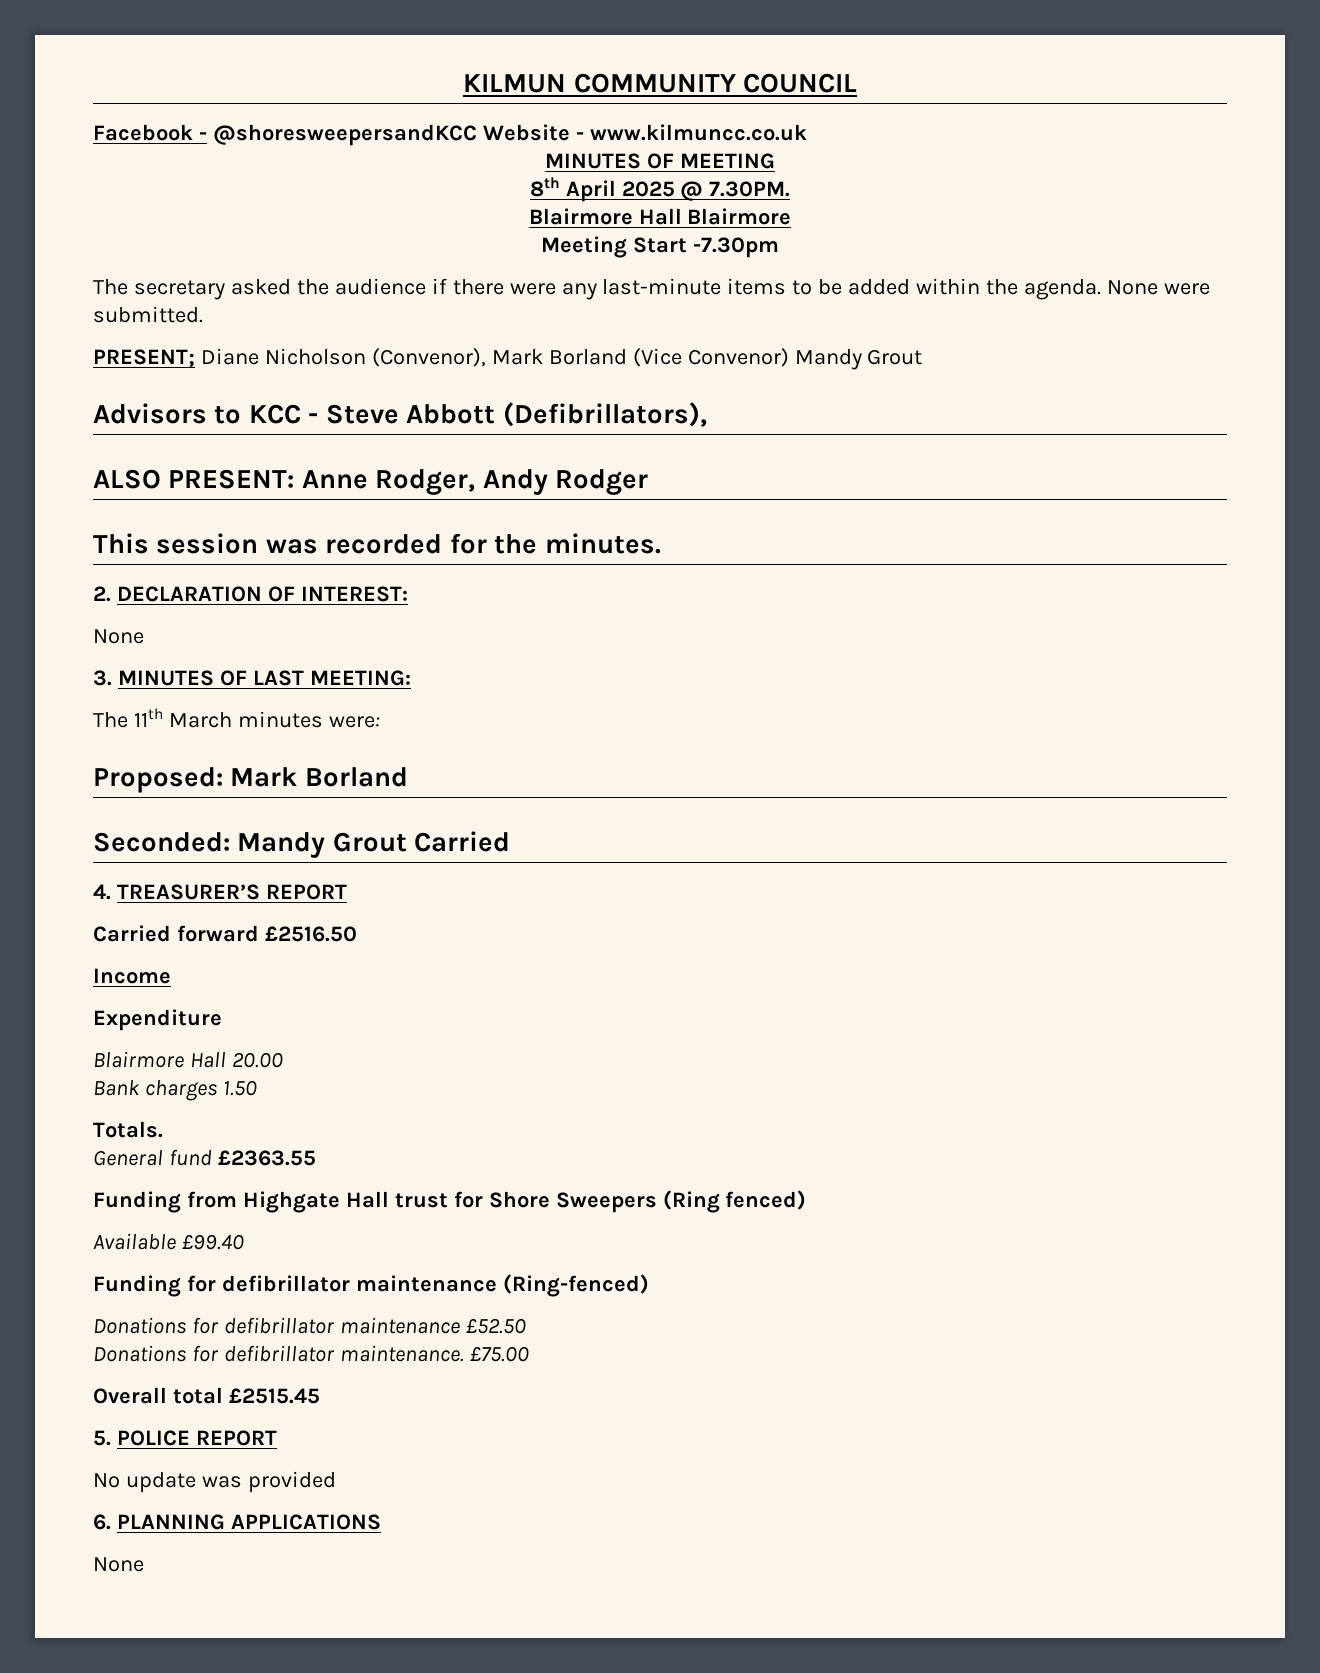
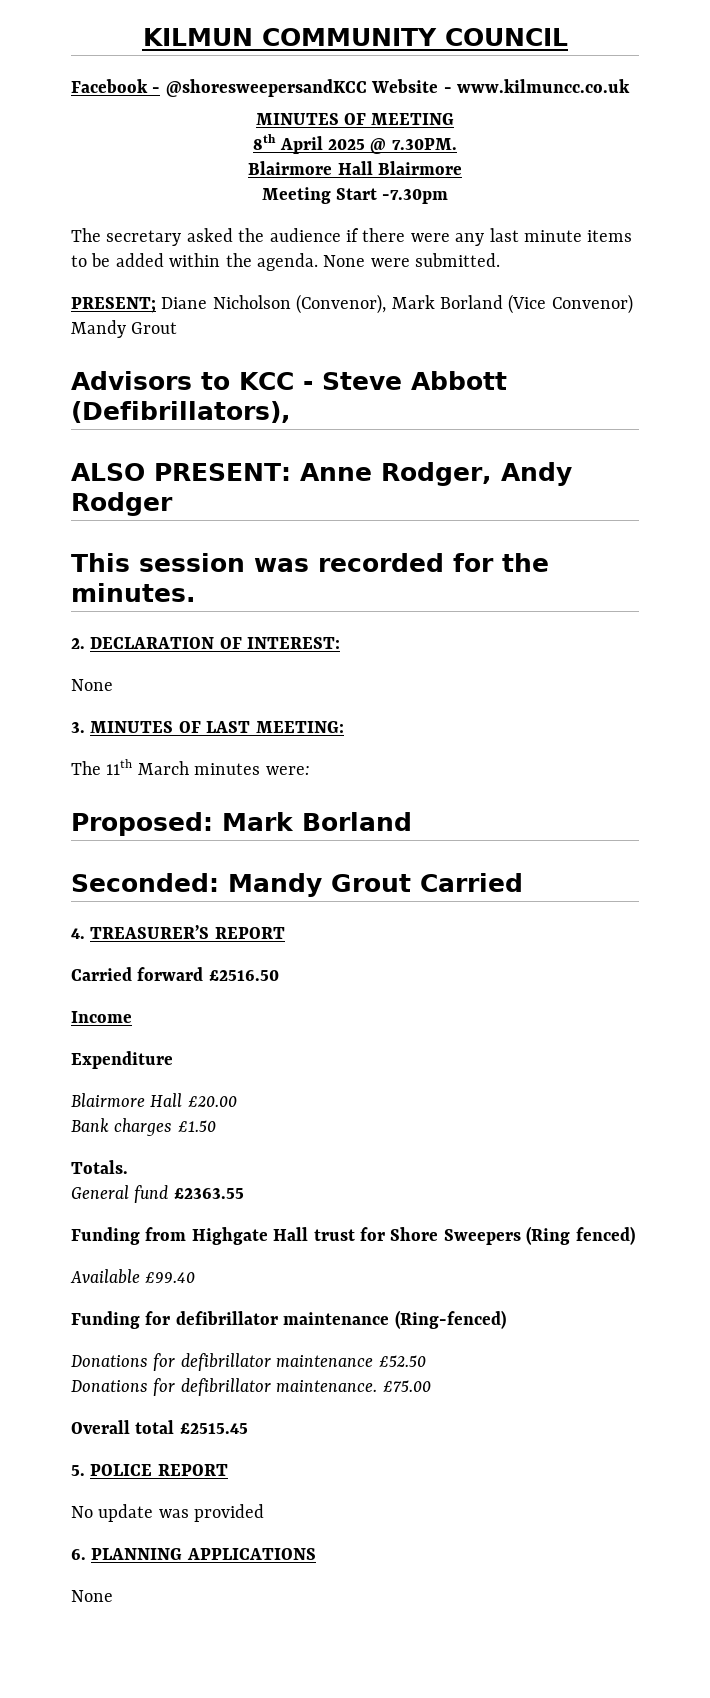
[602,278,722,295] last-minute -> [489,228,582,242] last minute
[231,1052,283,1068] 20.00 -> [187,1096,237,1107] £20.00
[222,1080,257,1096] 1.50 -> [177,1120,216,1132] £1.50

